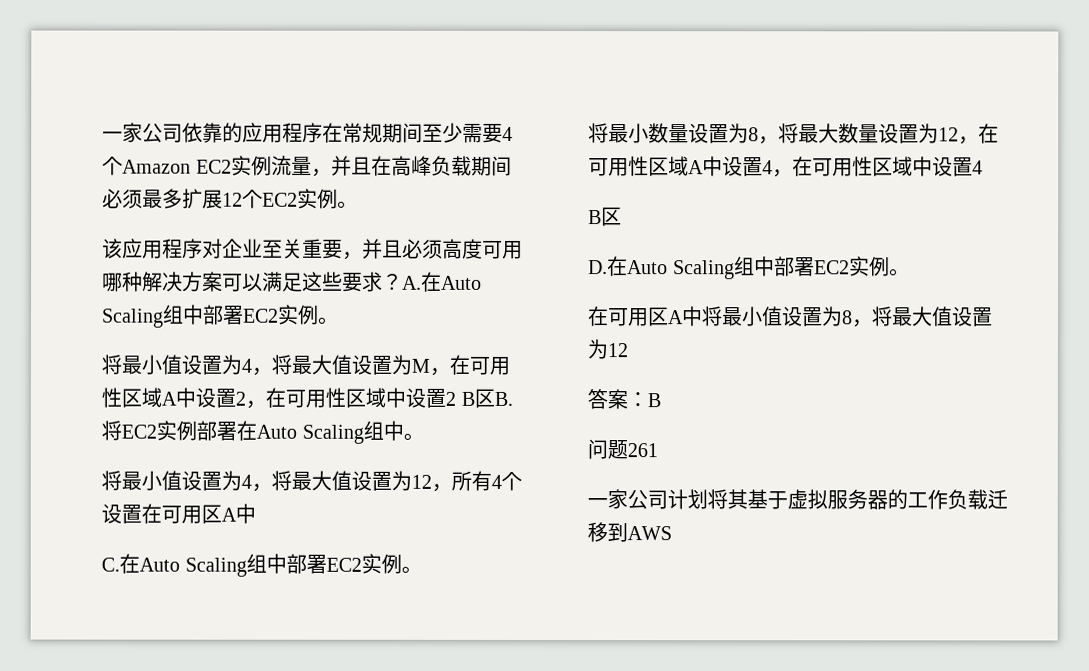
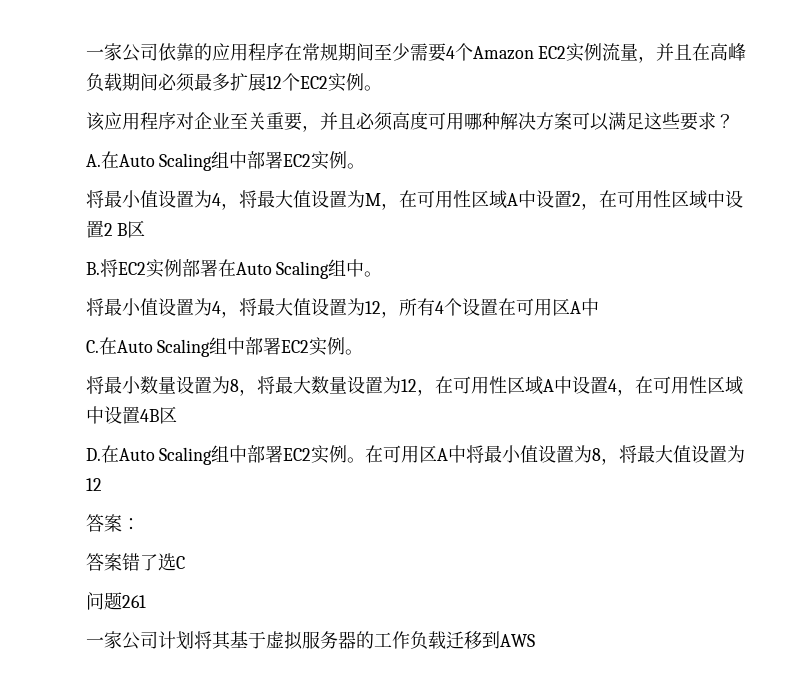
(404, 281) none -> (734, 121) //
(495, 398) none -> (146, 229) //
[972,160,984,175] [588,210,603,225] 4 // B -> [139,409,159,422] 4B
(910, 272) // -> (366, 460) none
[647,393,662,408] B -> [85,553,185,571] // 答案错了选C

